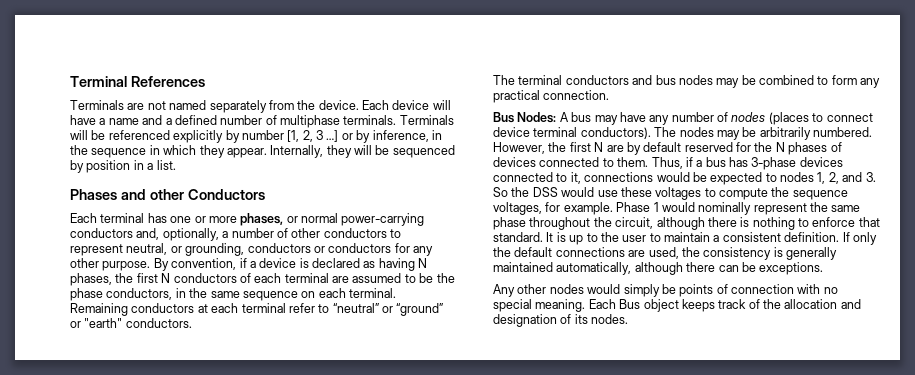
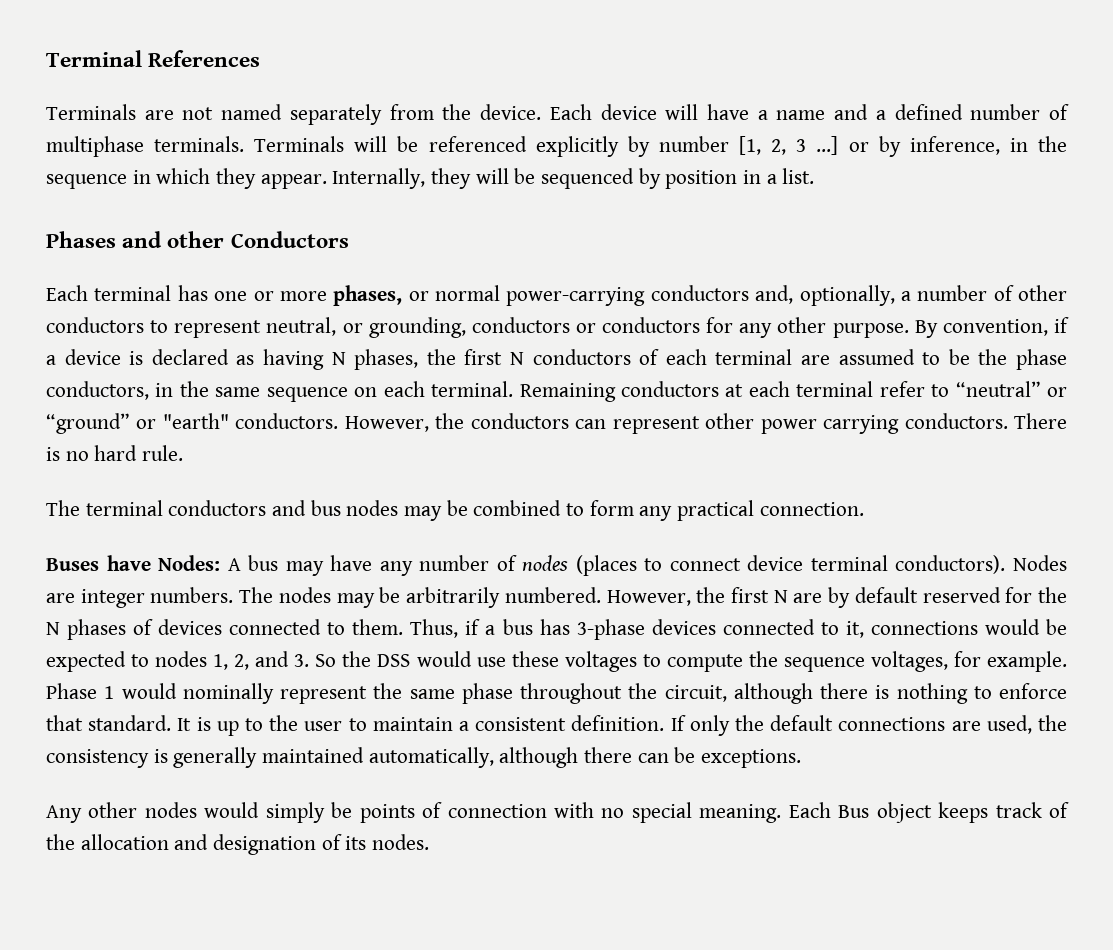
(192, 323) none -> [344,413,1067,434] [46,445,184,461] However, the conductors can represent other power carrying conductors. There is no hard rule.
[493,112,514,123] Bus -> [46,555,151,571] Buses have
(651, 133) none -> [1012,555,1067,571] [46,587,234,608] Nodes are integer numbers.

